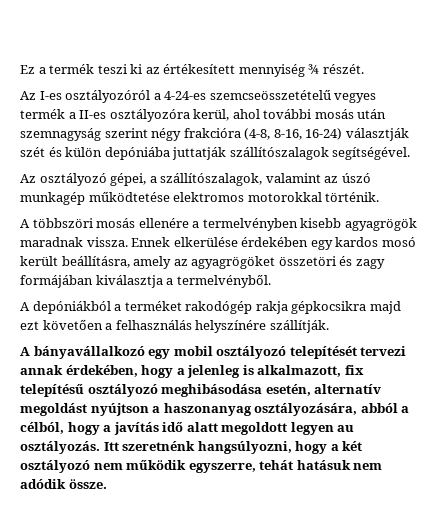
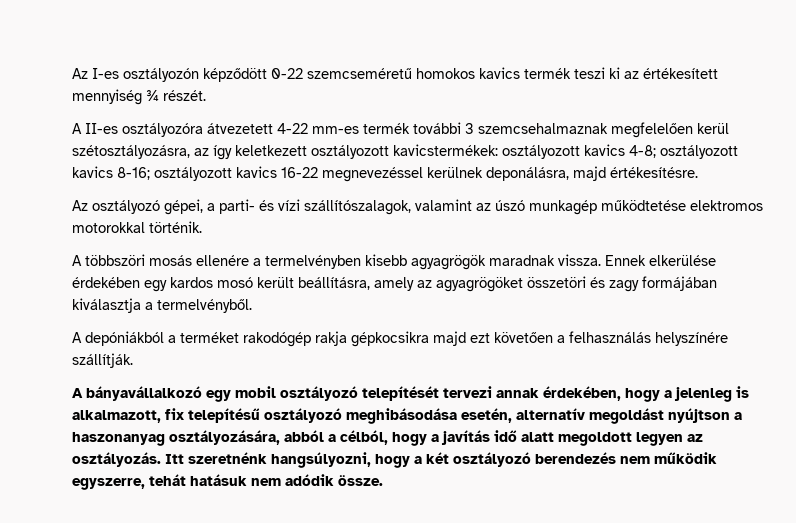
[20,65,46,74] Ez a -> [72,67,520,82] Az I-es osztályozón képződött 0-22 szemcseméretű homokos kavics
[20,89,377,103] [20,109,387,122] [20,128,409,141] [20,147,411,160] Az I-es osztályozóról a 4-24-es szemcseösszetételű vegyes termék a II-es osztályozóra kerül, ahol további mosás után szemnagyság szerint négy frakcióra (4-8, 8-16, 16-24) választják szét és külön depóniába juttatják szállítószalagok segítségével. -> [72,122,729,138] [72,144,738,160] [72,166,698,182] A II-es osztályozóra átvezetett 4-22 mm-es termék további 3 szemcsehalmaznak megfelelően kerül szétosztályozásra, az így keletkezett osztályozott kavicstermékek: osztályozott kavics 4-8; osztályozott kavics 8-16; osztályozott kavics 16-22 megnevezéssel kerülnek deponálásra, majd értékesítésre.
(157, 179) none -> [219,199,300,214] parti- és vízi
[337,425,355,432] au -> [687,434,703,442] az
(90, 466) none -> [535,452,616,464] berendezés

